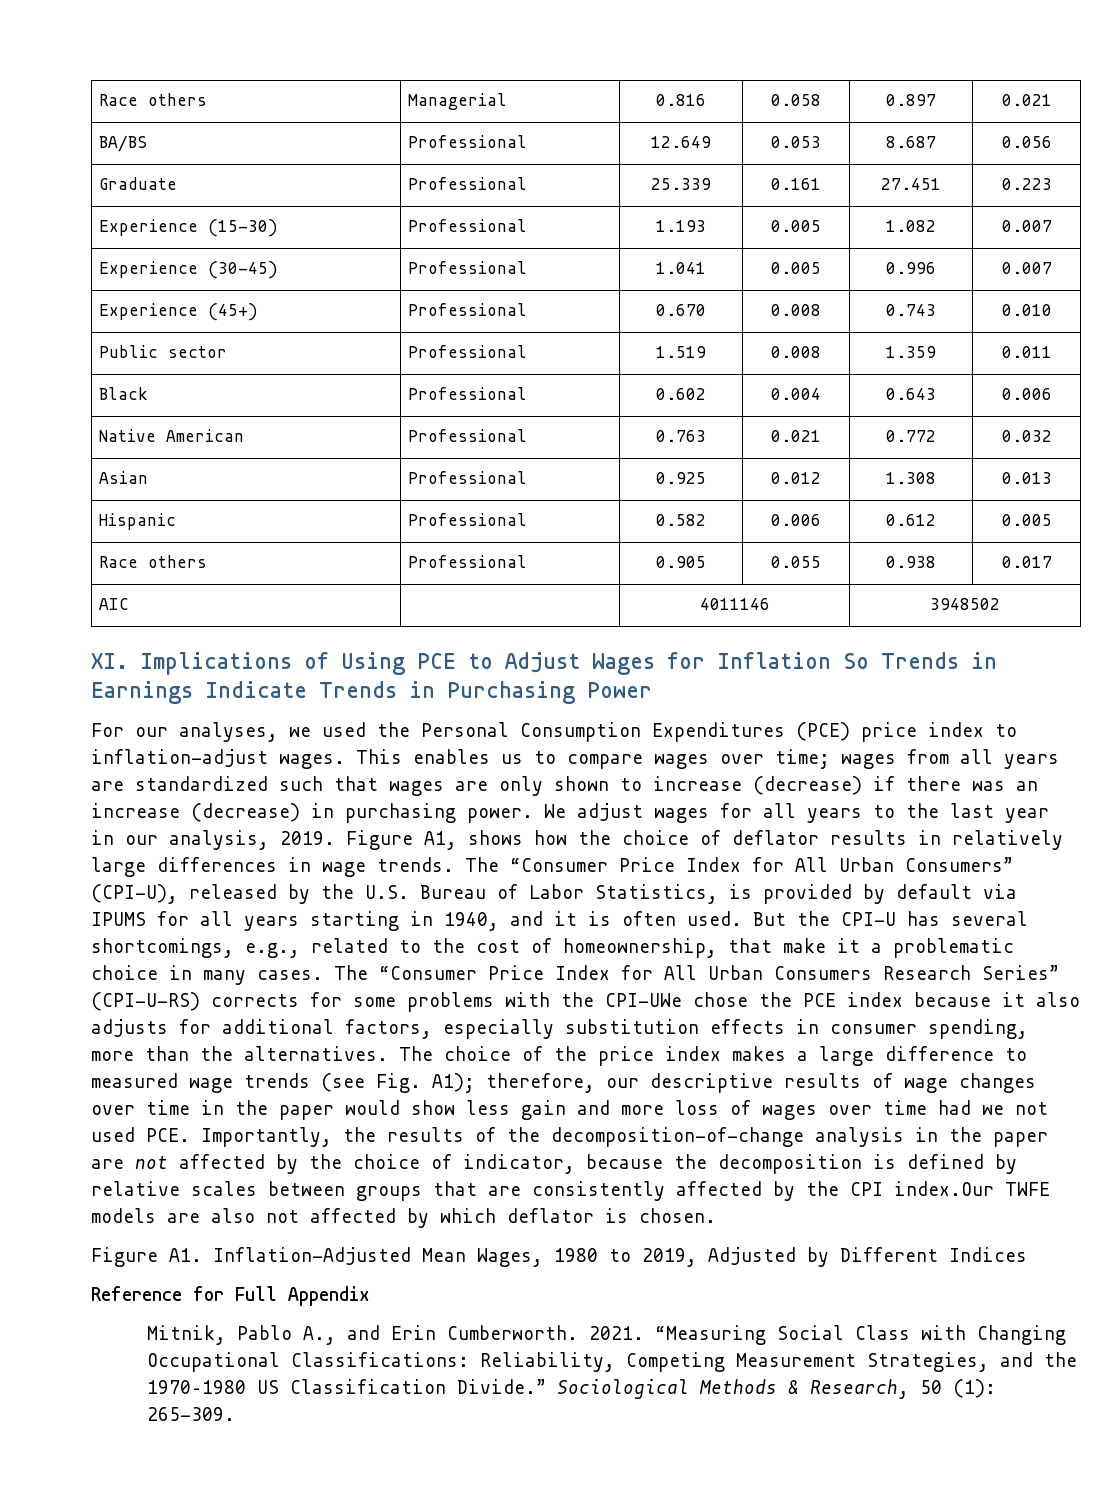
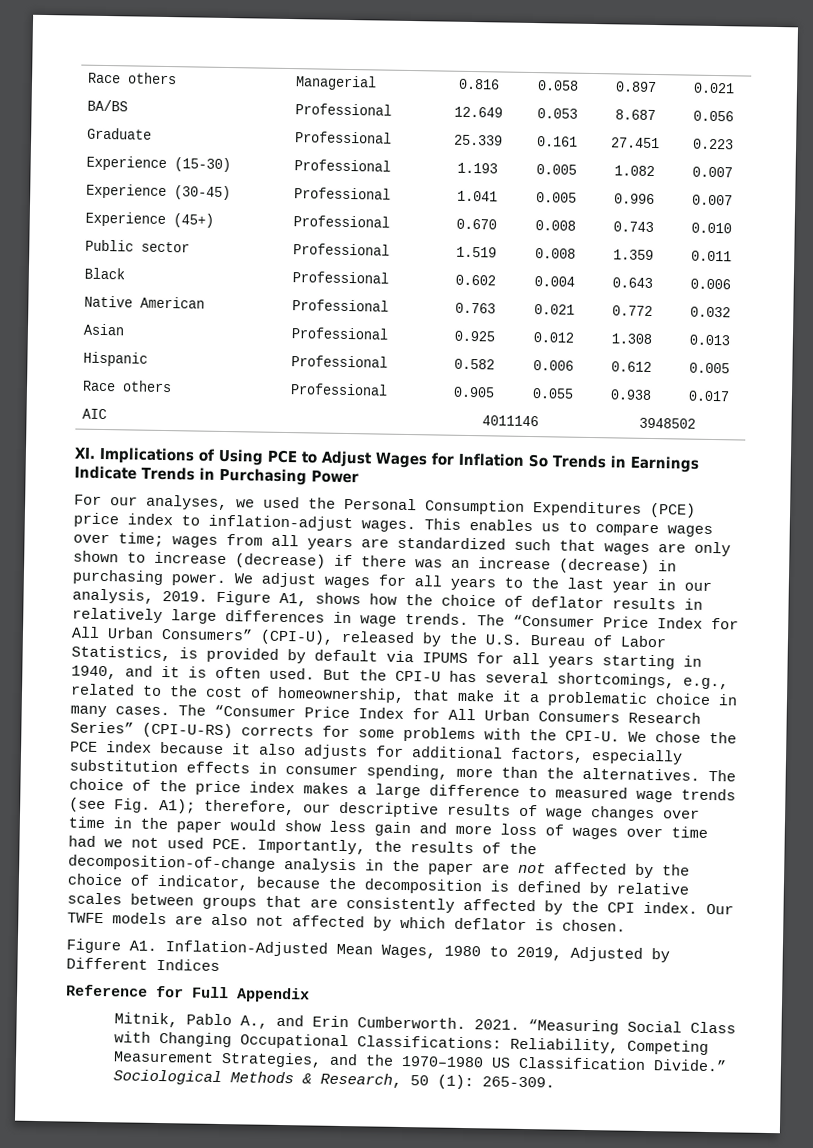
[605,993,682,1007] CPI-UWe -> [565,730,647,742] CPI-U. We
[894,1181,994,1196] index.Our -> [643,901,734,915] index. Our

